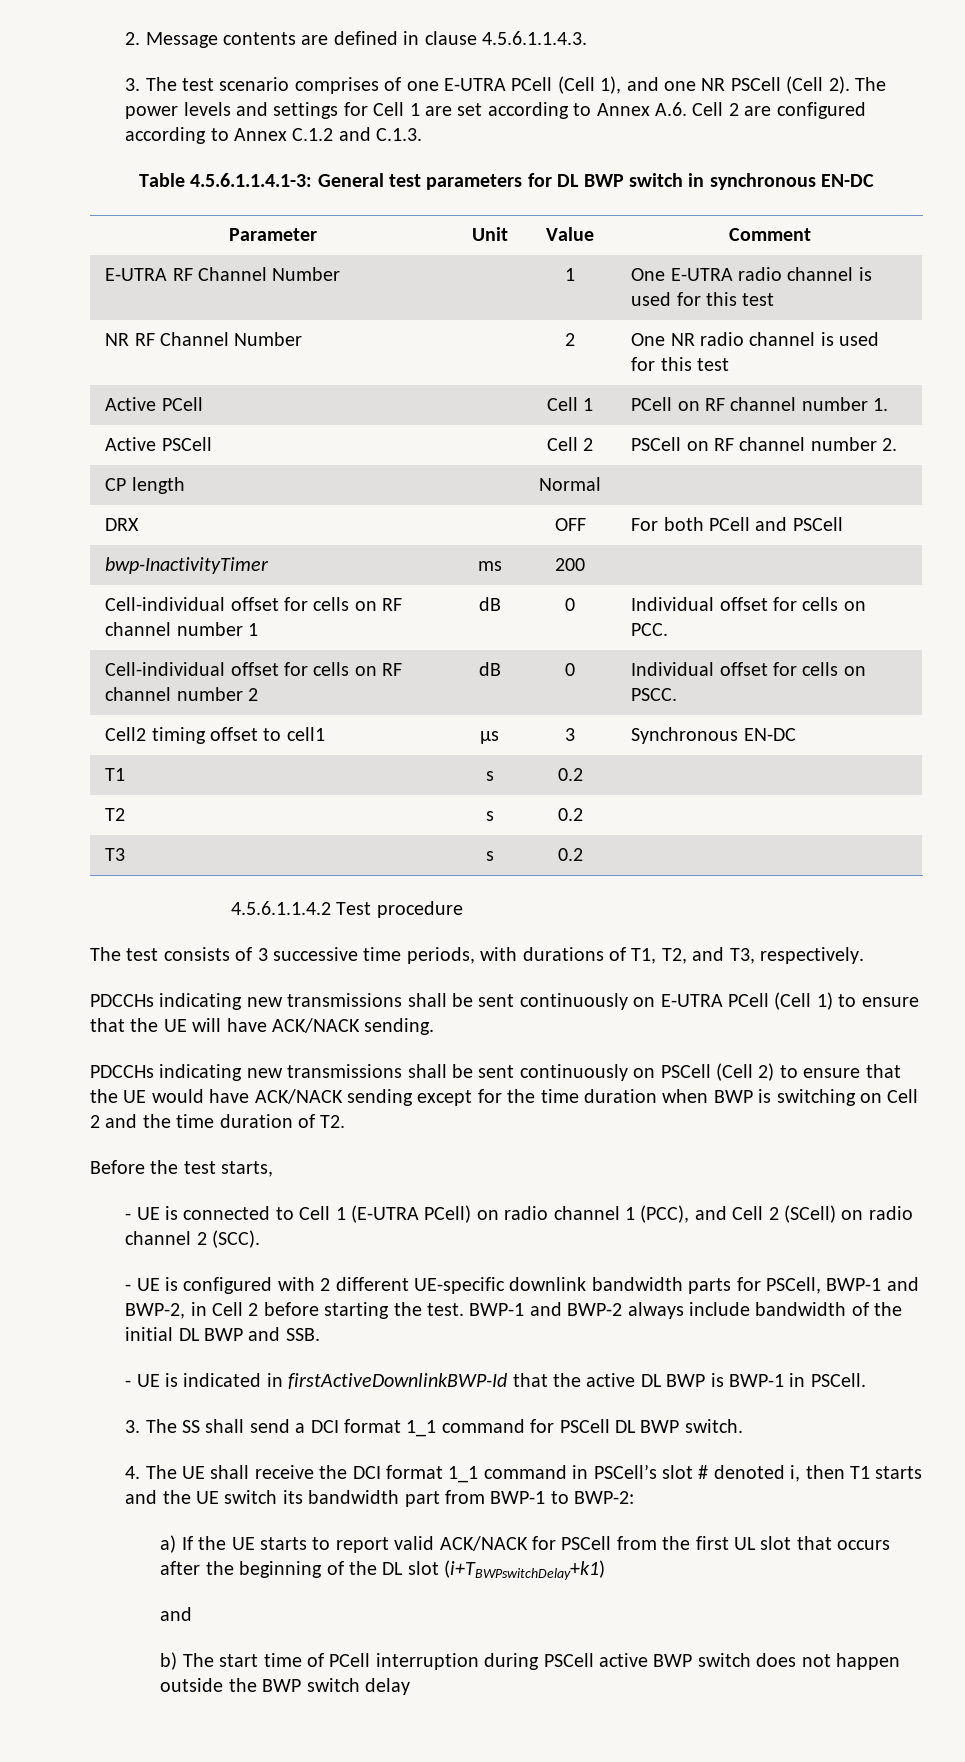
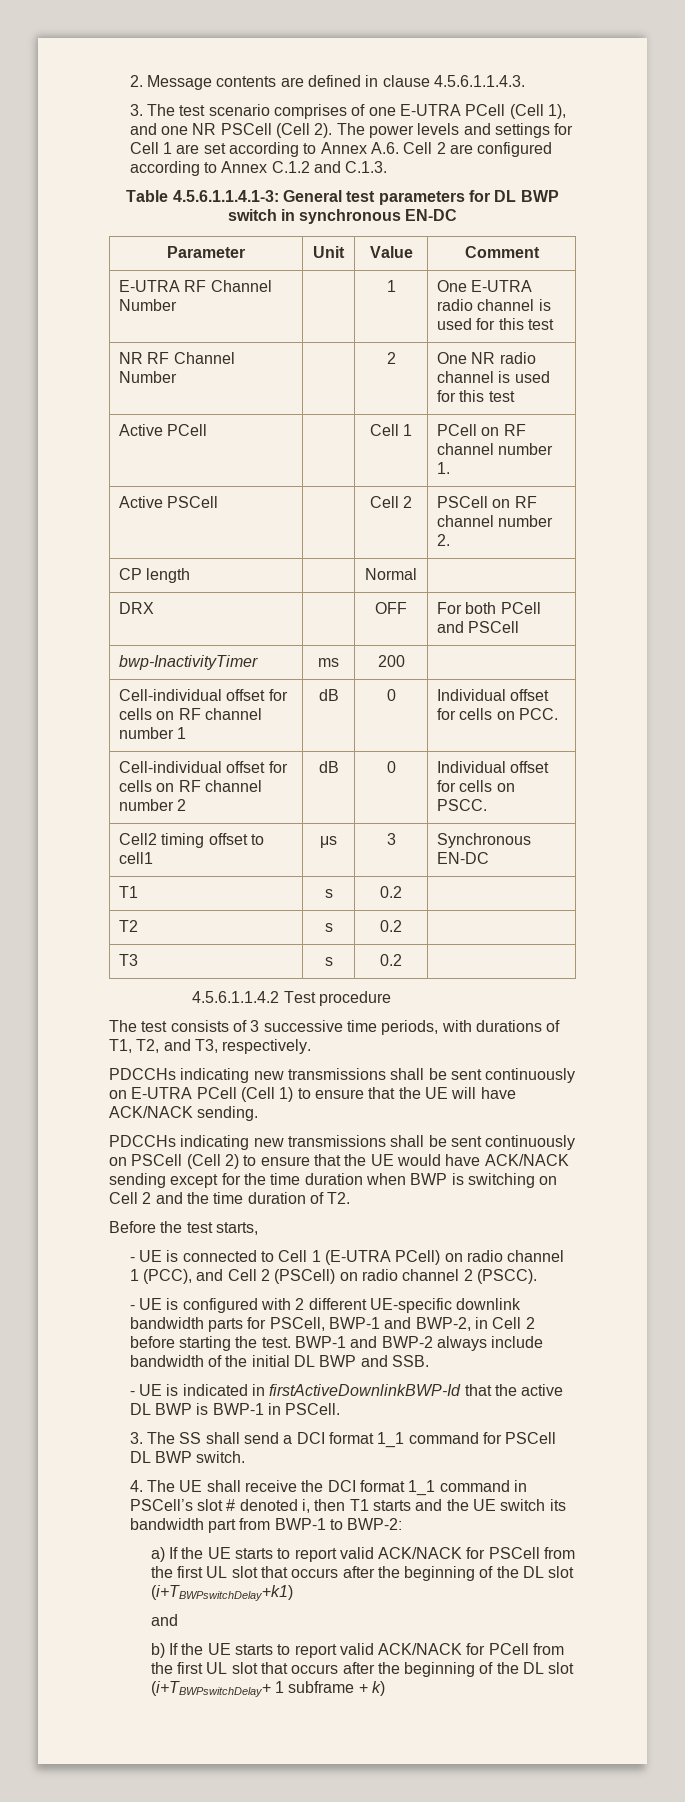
[783,1205,836,1223] (SCell) -> [274,1269,336,1284] (PSCell)
[211,1230,260,1248] (SCC). -> [476,1269,537,1284] (PSCC).
[182,1653,900,1670] [160,1678,410,1695] The start time of PCell interruption during PSCell active BWP switch does not happen outside the BWP switch delay -> [168,1643,565,1658] [150,1662,575,1677] [150,1681,385,1697] If the UE starts to report valid ACK/NACK for PCell from the first UL slot that occurs after the beginning of the DL slot (i+TBWPswitchDelay+ 1 subframe + k)

